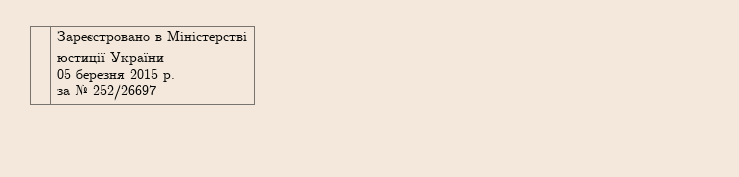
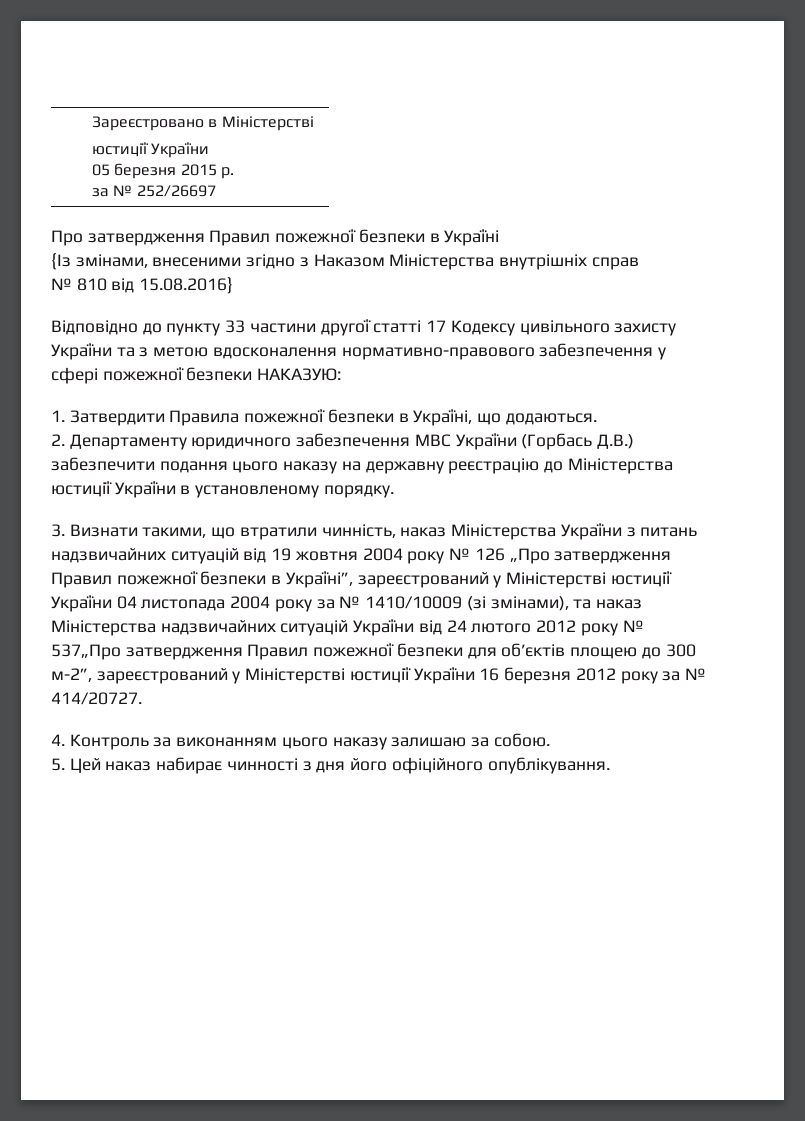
(156, 92) none -> [51,229,500,246] [51,253,639,270] [51,277,234,294] [51,319,677,336] [51,343,667,360] [51,367,342,384] [51,409,597,426] [51,433,635,450] [51,457,673,474] [51,481,394,498] [51,523,698,540] [51,548,672,564] [51,571,672,588] [51,595,642,612] [51,619,644,636] [51,643,696,660] [51,667,706,684] [51,692,142,705] [51,733,550,750] [51,757,610,774] // Про затвердження Правил пожежної безпеки в Україні // {Із змінами, внесеними згідно з Наказом Міністерства внутрішніх справ // № 810 від 15.08.2016} // Відповідно до пункту 33 частини другої статті 17 Кодексу цивільного захисту України та з метою вдосконалення нормативно-правового забезпечення у сфері пожежної безпеки НАКАЗУЮ: // 1. Затвердити Правила пожежної безпеки в Україні, що додаються. // 2. Департаменту юридичного забезпечення МВС України (Горбась Д.В.) забезпечити подання цього наказу на державну реєстрацію до Міністерства юстиції України в установленому порядку. // 3. Визнати такими, що втратили чинність, наказ Міністерства України з питань надзвичайних ситуацій від 19 жовтня 2004 року № 126 „Про затвердження Правил пожежної безпеки в Україні”, зареєстрований у Міністерстві юстиції України 04 листопада 2004 року за № 1410/10009 (зі змінами), та наказ Міністерства надзвичайних ситуацій України від 24 лютого 2012 року № 537„Про затвердження Правил пожежної безпеки для об’єктів площею до 300 м-2”, зареєстрований у Міністерстві юстиції України 16 березня 2012 року за № 414/20727. // 4. Контроль за виконанням цього наказу залишаю за собою. // 5. Цей наказ набирає чинності з дня його офіційного опублікування.

